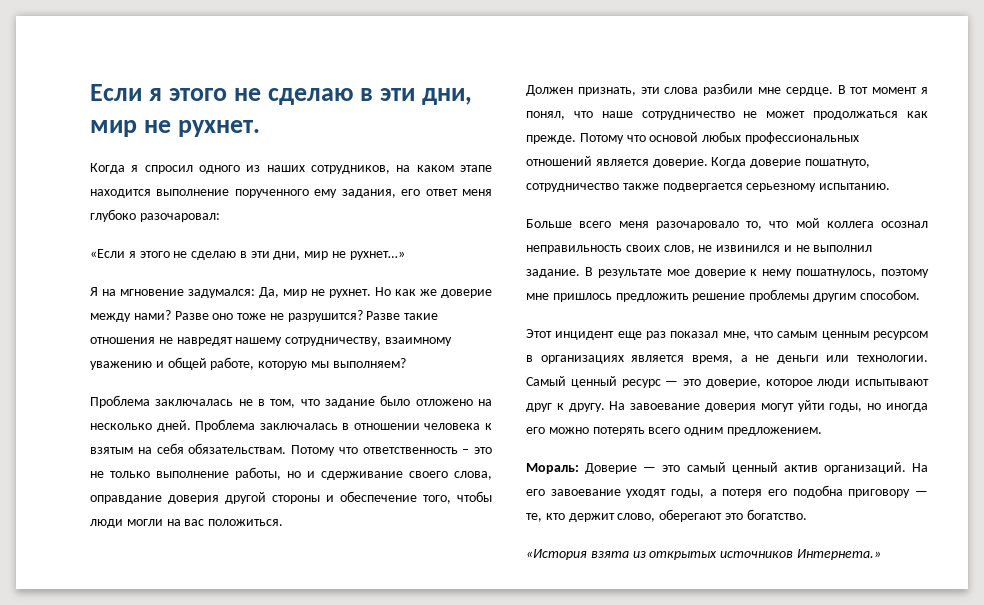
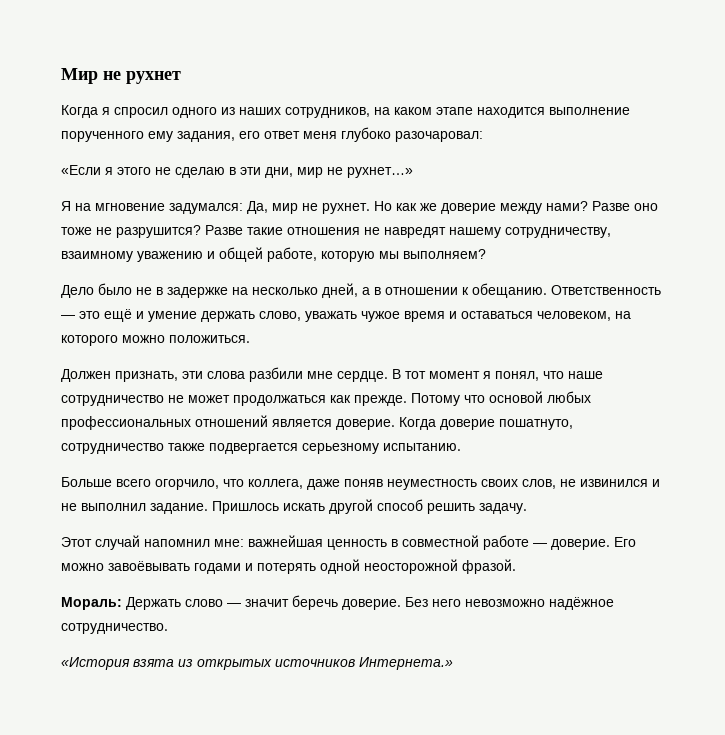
[90,84,473,105] [90,120,260,137] Если я этого не сделаю в эти дни, мир не рухнет. -> [61,68,181,84] Мир не рухнет
[90,395,492,408] [90,419,492,432] [90,443,492,456] [90,467,492,480] [90,491,492,504] [90,519,205,528] Проблема заключалась не в том, что задание было отложено на несколько дней. Проблема заключалась в отношении человека к взятым на себя обязательствам. Потому что ответственность – это не только выполнение работы, но и сдерживание своего слова, оправдание доверия другой стороны и обеспечение того, чтобы люди могли на вас -> [61,283,661,298] [61,309,631,322] [61,335,165,346] Дело было не в задержке на несколько дней, а в отношении к обещанию. Ответственность — это ещё и умение держать слово, уважать чужое время и оставаться человеком, на которого можно
[618,218,928,230] [526,245,622,254] меня разочаровало то, что мой коллега осознал неправильность -> [155,479,477,490] огорчило, что коллега, даже поняв неуместность
[584,267,929,278] [526,289,920,302] [526,329,928,340] [526,355,928,364] [526,376,929,388] [526,400,928,412] [526,427,822,436] [526,462,928,474] [526,485,928,498] [526,509,807,522] В результате мое доверие к нему пошатнулось, поэтому мне пришлось предложить решение проблемы другим способом. // Этот инцидент еще раз показал мне, что самым ценным ресурсом в организациях является время, а не деньги или технологии. Самый ценный ресурс — это доверие, которое люди испытывают друг к другу. На завоевание доверия могут уйти годы, но иногда его можно потерять всего одним предложением. // Мораль: Доверие — это самый ценный актив организаций. На его завоевание уходят годы, а потеря его подобна приговору — те, кто держит слово, оберегают это богатство. -> [212,499,527,514] [61,535,636,550] [61,559,516,574] [61,595,614,610] [61,623,168,634] Пришлось искать другой способ решить задачу. // Этот случай напомнил мне: важнейшая ценность в совместной работе — доверие. Его можно завоёвывать годами и потерять одной неосторожной фразой. // Мораль: Держать слово — значит беречь доверие. Без него невозможно надёжное сотрудничество.

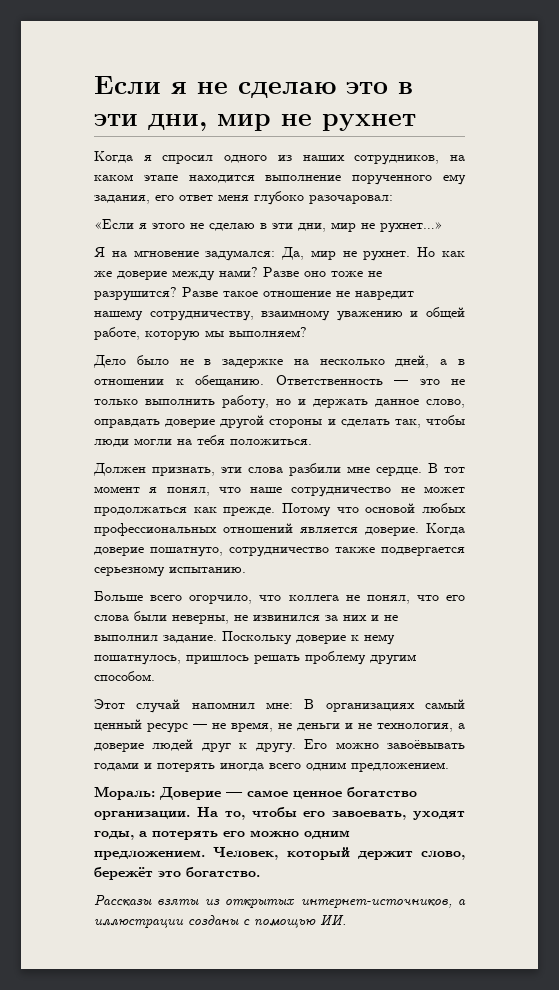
[61,68,98,84] Мир -> [94,76,413,98] [94,114,271,131] Если я не сделаю это в эти дни, мир
[247,227,446,238] такие отношения не навредят -> [223,291,414,300] такое отношение не навредит
[104,309,631,322] [61,335,165,346] ещё и умение держать слово, уважать чужое время и оставаться человеком, на которого можно -> [451,379,465,385] [94,395,465,409] [94,415,465,429] [94,435,225,447] не только выполнить работу, но и держать данное слово, оправдать доверие другой стороны и сделать так, чтобы люди могли на тебя
[248,479,660,490] [61,499,527,514] [61,535,610,550] коллега, даже поняв неуместность своих слов, не извинился и не выполнил задание. Пришлось искать другой способ решить задачу. // Этот случай напомнил мне: важнейшая ценность в совместной работе — доверие. -> [288,595,465,604] [94,611,398,624] [94,631,395,645] [94,651,416,665] [94,671,155,681] [94,699,465,713] [94,719,465,733] [94,739,296,753] коллега не понял, что его слова были неверны, не извинился за них и не выполнил задание. Поскольку доверие к нему пошатнулось, пришлось решать проблему другим способом. // Этот случай напомнил мне: В организациях самый ценный ресурс — не время, не деньги и не технология, а доверие людей друг к другу.
[320,559,516,574] [61,595,614,610] [61,623,168,634] [61,657,453,670] одной неосторожной фразой. // Мораль: Держать слово — значит беречь доверие. Без него невозможно надёжное сотрудничество. // «История взята из открытых источников Интернета.» -> [220,762,449,772] [94,786,417,800] [94,806,465,820] [94,829,350,840] [94,846,465,860] [94,867,260,880] [94,895,466,909] [94,915,346,929] иногда всего одним предложением. // Мораль: Доверие — самое ценное богатство организации. На то, чтобы его завоевать, уходят годы, а потерять его можно одним предложением. Человек, который держит слово, бережёт это богатство. // Рассказы взяты из открытых интернет-источников, а иллюстрации созданы с помощью ИИ.

